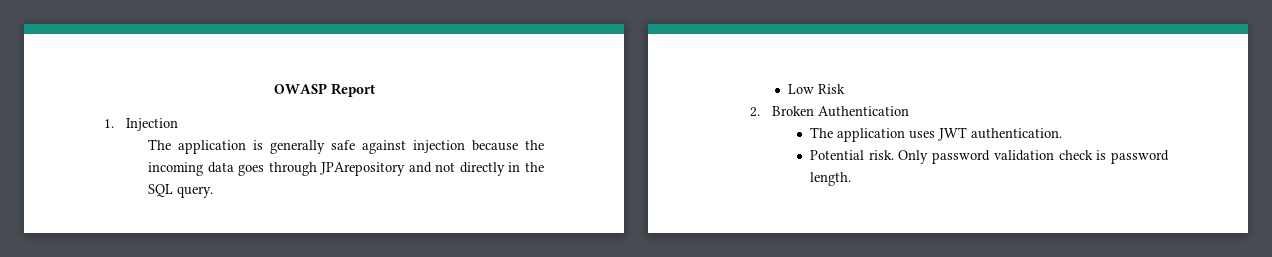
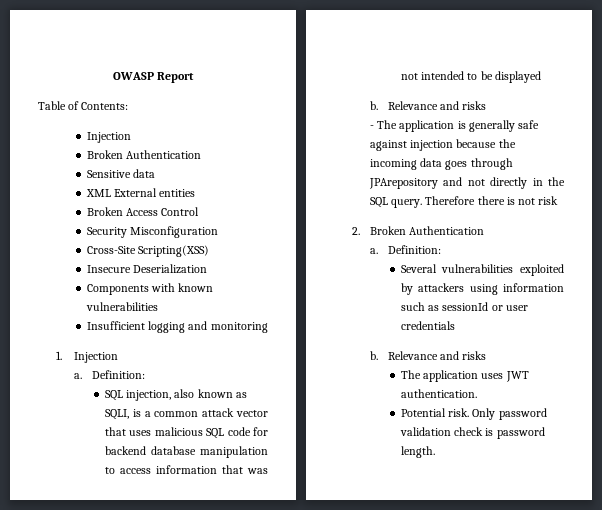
[104,118,179,131] 1. Injection // -> [38,101,129,110] [86,132,131,143] [86,150,202,159] [86,169,156,178] [85,188,196,197] [86,207,200,216] [86,226,219,238] [86,245,210,257] [86,264,208,274] [86,283,214,295] [85,302,158,311] [86,321,268,333] [55,351,118,363] [73,370,145,379] [104,389,247,401] [104,408,268,420] [104,427,268,439] [104,446,268,458] [104,465,268,474] [400,71,541,83] [369,101,487,110] [369,125,374,129] Table of Contents: // Injection // Broken Authentication // Sensitive data // XML External entities // Broken Access Control // Security Misconfiguration // Cross-Site Scripting(XSS) // Insecure Deserialization // Components with known vulnerabilities // Insufficient logging and monitoring // 1. Injection // a. Definition: // SQL injection, also known as SQLI, is a common attack vector that uses malicious SQL code for backend database manipulation to access information that was not intended to be displayed // b. Relevance and risks // -
[787,84,845,94] [750,106,910,117] // Low Risk // 2. Broken Authentication -> [425,196,559,205] [351,226,485,235] [369,245,441,254] [400,264,564,276] [400,283,564,295] [400,302,528,311] [400,321,455,330] [369,351,487,360] Therefore there is not risk // 2. Broken Authentication // a. Definition: // Several vulnerabilities exploited by attackers using information such as sessionId or user credentials // b. Relevance and risks

